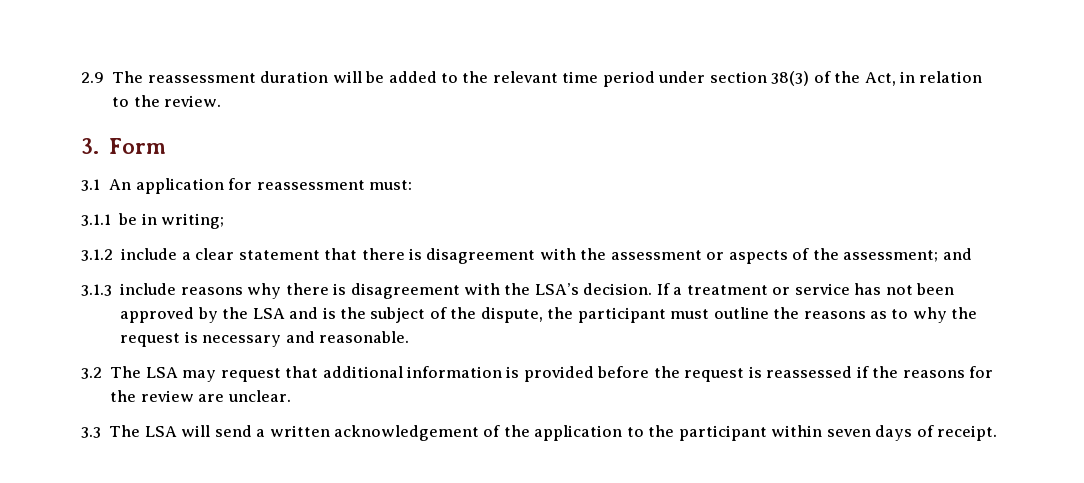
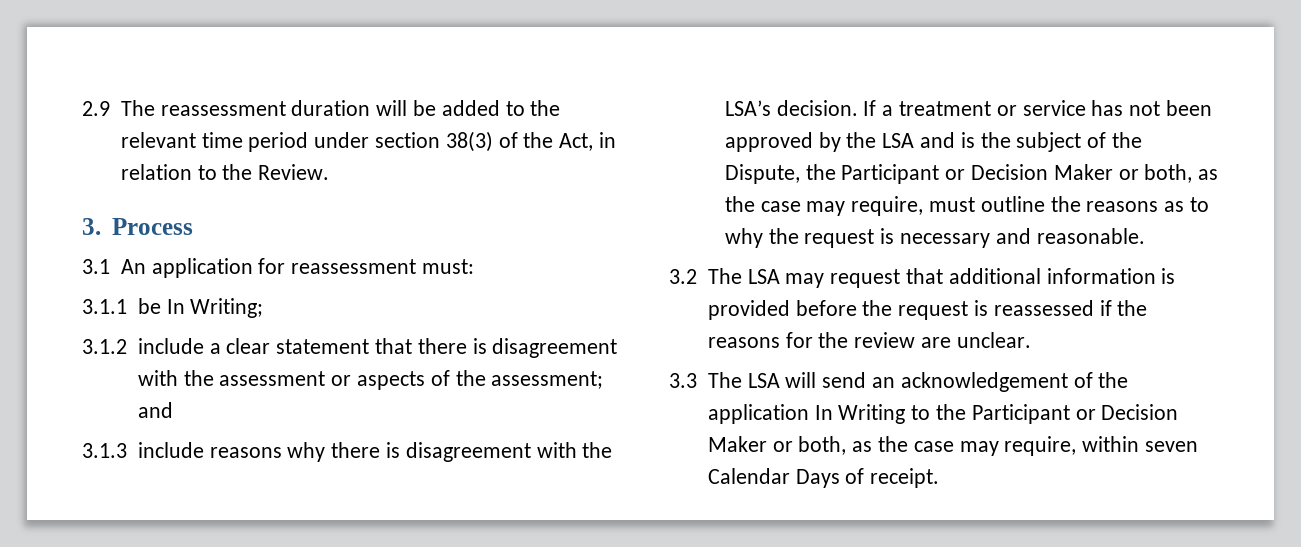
[164,95,222,107] review. -> [258,164,330,180] Review.
[109,138,167,154] Form -> [111,218,193,235] Process
[141,213,225,229] in writing; -> [166,298,264,318] In Writing;
[480,307,666,323] dispute, the participant -> [724,164,1219,184] [724,196,924,216] Dispute, the Participant or Decision Maker or both, as the case may require,
[256,425,330,437] a written -> [871,377,895,388] an
[626,425,913,441] to the participant within seven days -> [814,404,1179,424] [707,436,1198,456] [707,468,840,488] In Writing to the Participant or Decision Maker or both, as the case may require, within seven Calendar Days

